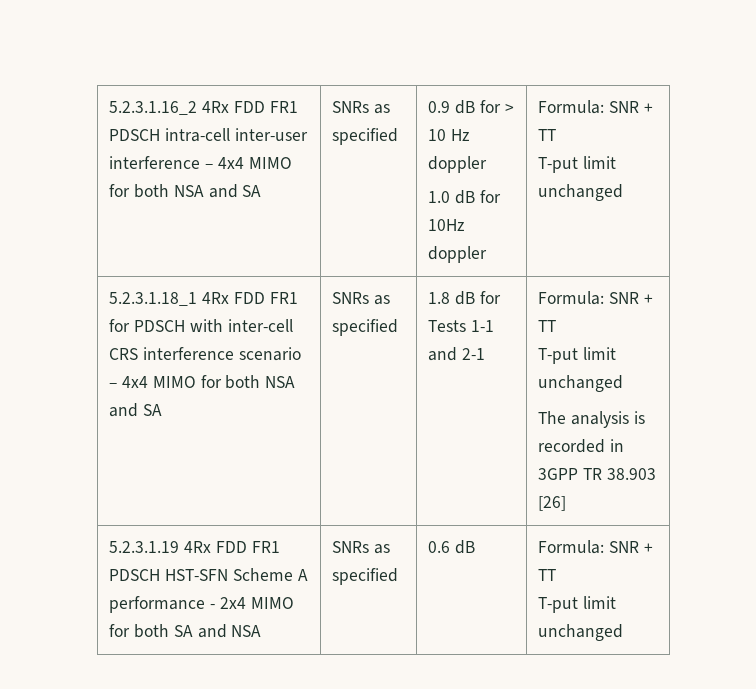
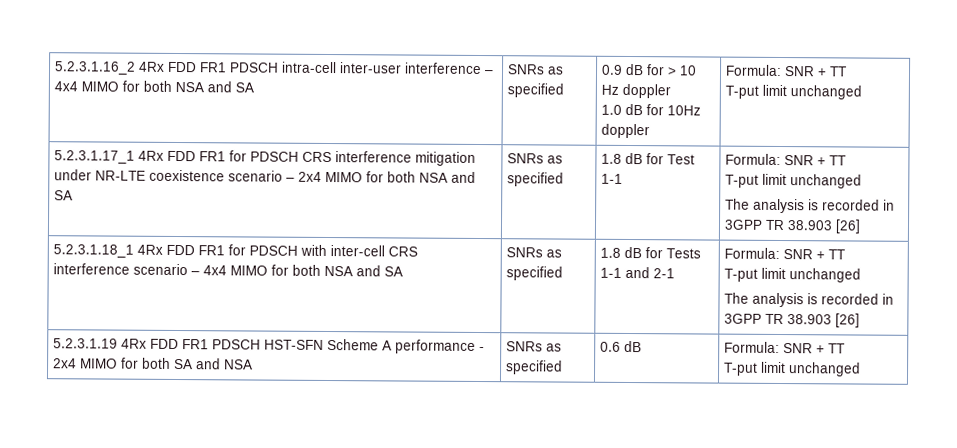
(624, 192) none -> [54,150,477,166] [54,169,477,183] [54,190,74,201] [507,153,564,164] [507,172,565,187] [601,152,696,165] [601,173,624,184] [725,153,847,166] [725,173,863,189] [725,198,896,214] [724,219,862,234] // 5.2.3.1.17_1 4Rx FDD FR1 for PDSCH CRS interference mitigation under NR-LTE coexistence scenario – 2x4 MIMO for both NSA and SA | SNRs as specified | 1.8 dB for Test 1-1 | Formula: SNR + TT // T-put limit unchanged // The analysis is recorded in 3GPP TR 38.903 [26]

